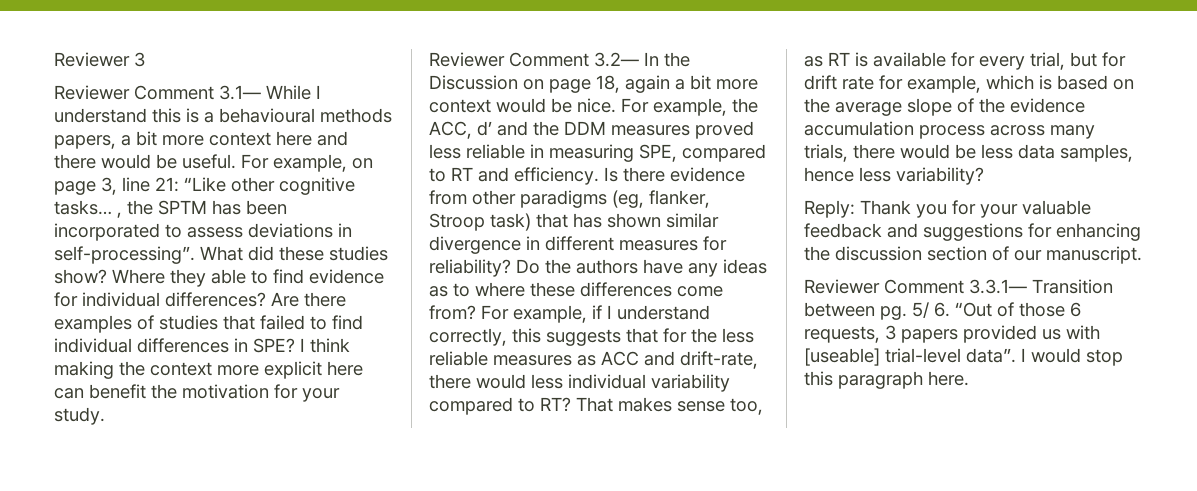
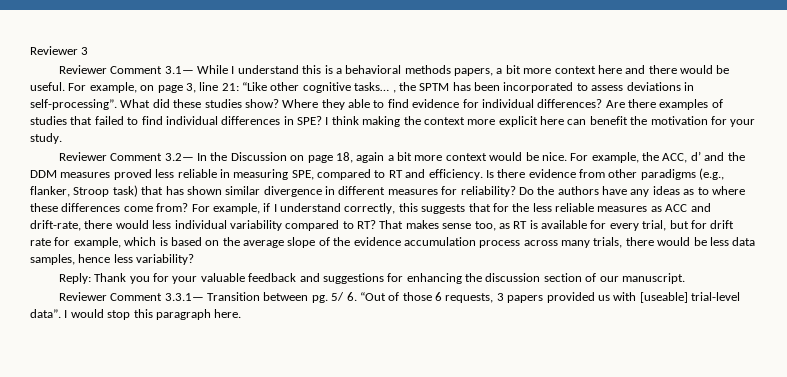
[219,108,315,123] behavioural -> [345,65,402,74] behavioral
[612,190,644,208] (eg, -> [699,168,725,180] (e.g.,

